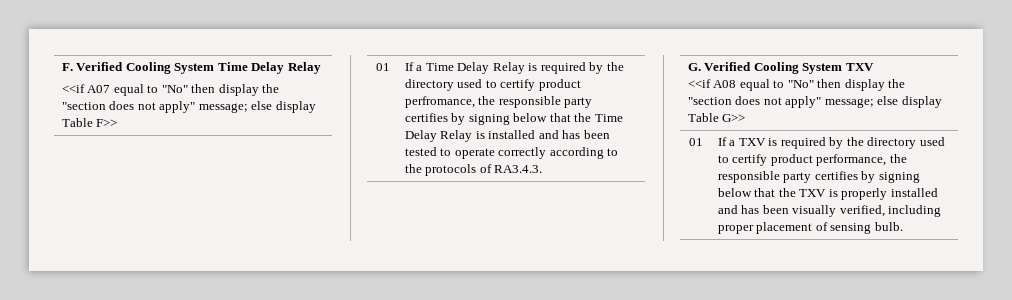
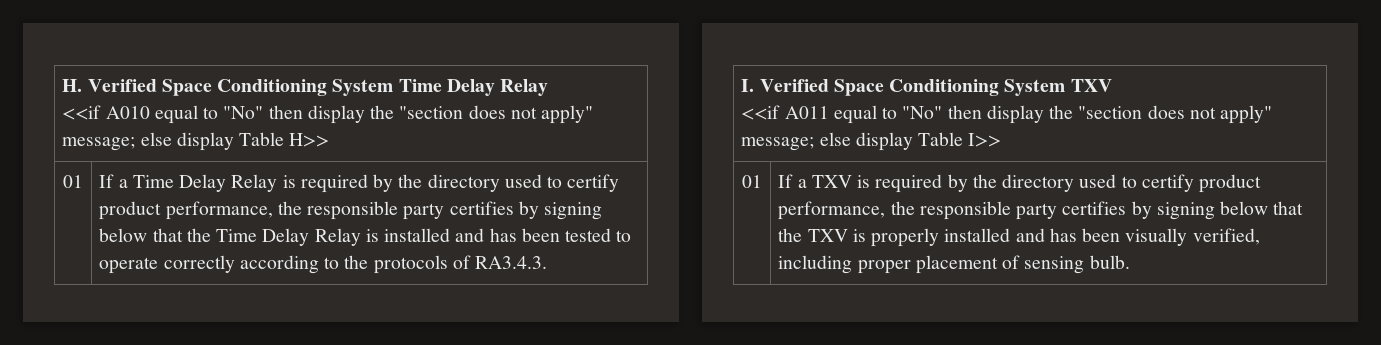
[61,62,171,74] F. Verified Cooling -> [62,79,328,96] H. Verified Space Conditioning
[87,85,111,93] A07 -> [105,106,150,119] A010
[96,119,118,127] F>> -> [289,133,330,147] H>>
[404,96,475,108] perfromance, -> [165,201,273,220] performance,
[687,62,799,74] G. Verified Cooling -> [741,79,1000,96] I. Verified Space Conditioning
[713,80,737,88] A08 -> [784,106,829,119] A011
[722,114,746,122] G>> -> [968,133,1002,147] I>>

